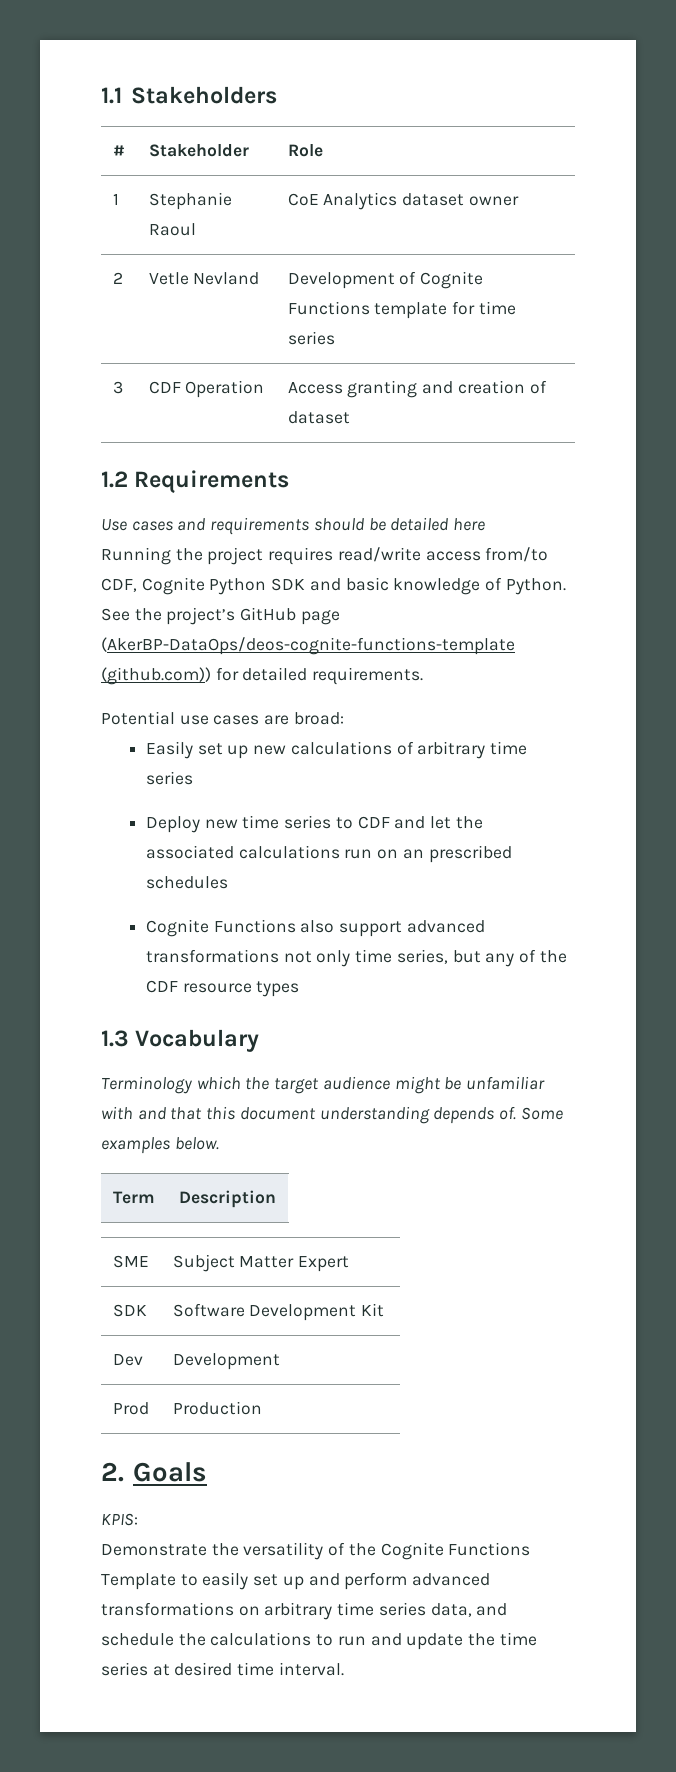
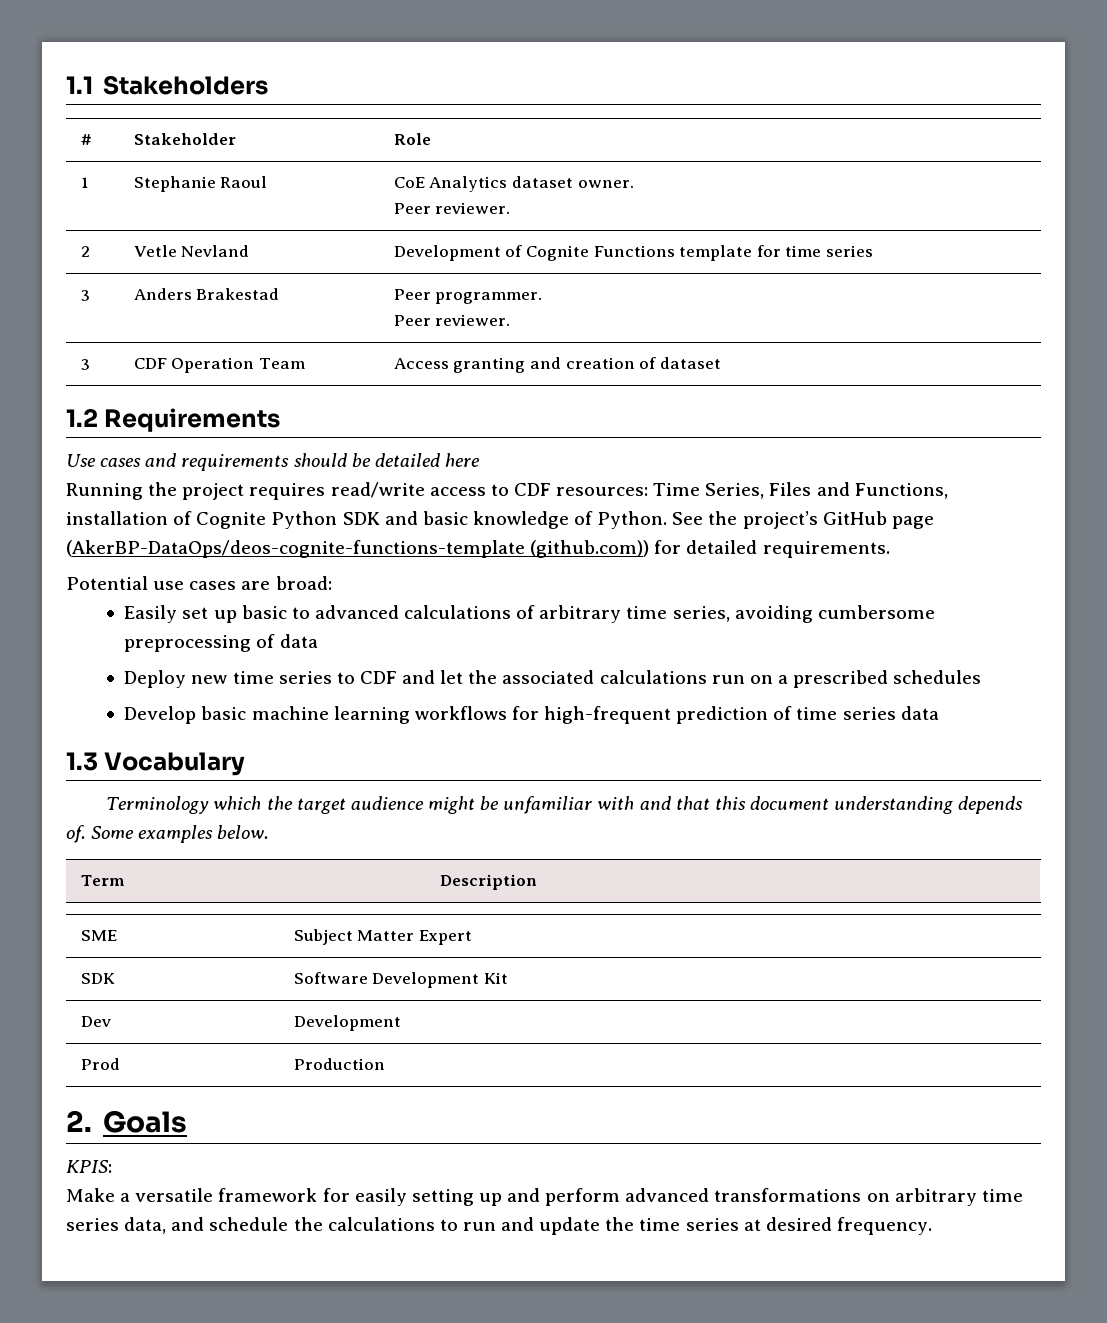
[468,196,519,206] owner -> [577,180,634,188] [393,202,511,214] owner. // Peer reviewer.
(335, 338) none -> [80,290,90,301] [133,288,280,300] [393,289,543,304] [393,314,511,326] // 3 | Anders Brakestad | Peer programmer. // Peer reviewer.
(265, 389) none -> [259,358,306,369] Team
[485,547,549,562] [101,578,137,592] from/to CDF, -> [490,482,948,499] [66,511,193,525] to CDF resources: Time Series, Files and Functions, installation of
[253,745,287,755] new -> [241,605,399,619] basic to advanced
[145,771,193,785] series -> [672,605,935,623] [124,634,318,652] series, avoiding cumbersome preprocessing of data
[402,849,424,859] an -> [777,675,788,684] a
[145,919,485,937] [145,949,567,967] [145,980,300,997] Cognite Functions also support advanced transformations not only time series, but any of the CDF resource types -> [124,706,939,724] Develop basic machine learning workflows for high-frequent prediction of time series data
[101,1542,531,1560] [101,1572,279,1590] Demonstrate the versatility of the Cognite Functions Template to easily set -> [66,1188,474,1206] Make a versatile framework for easily setting
[237,1662,344,1676] time interval. -> [836,1217,932,1235] frequency.

